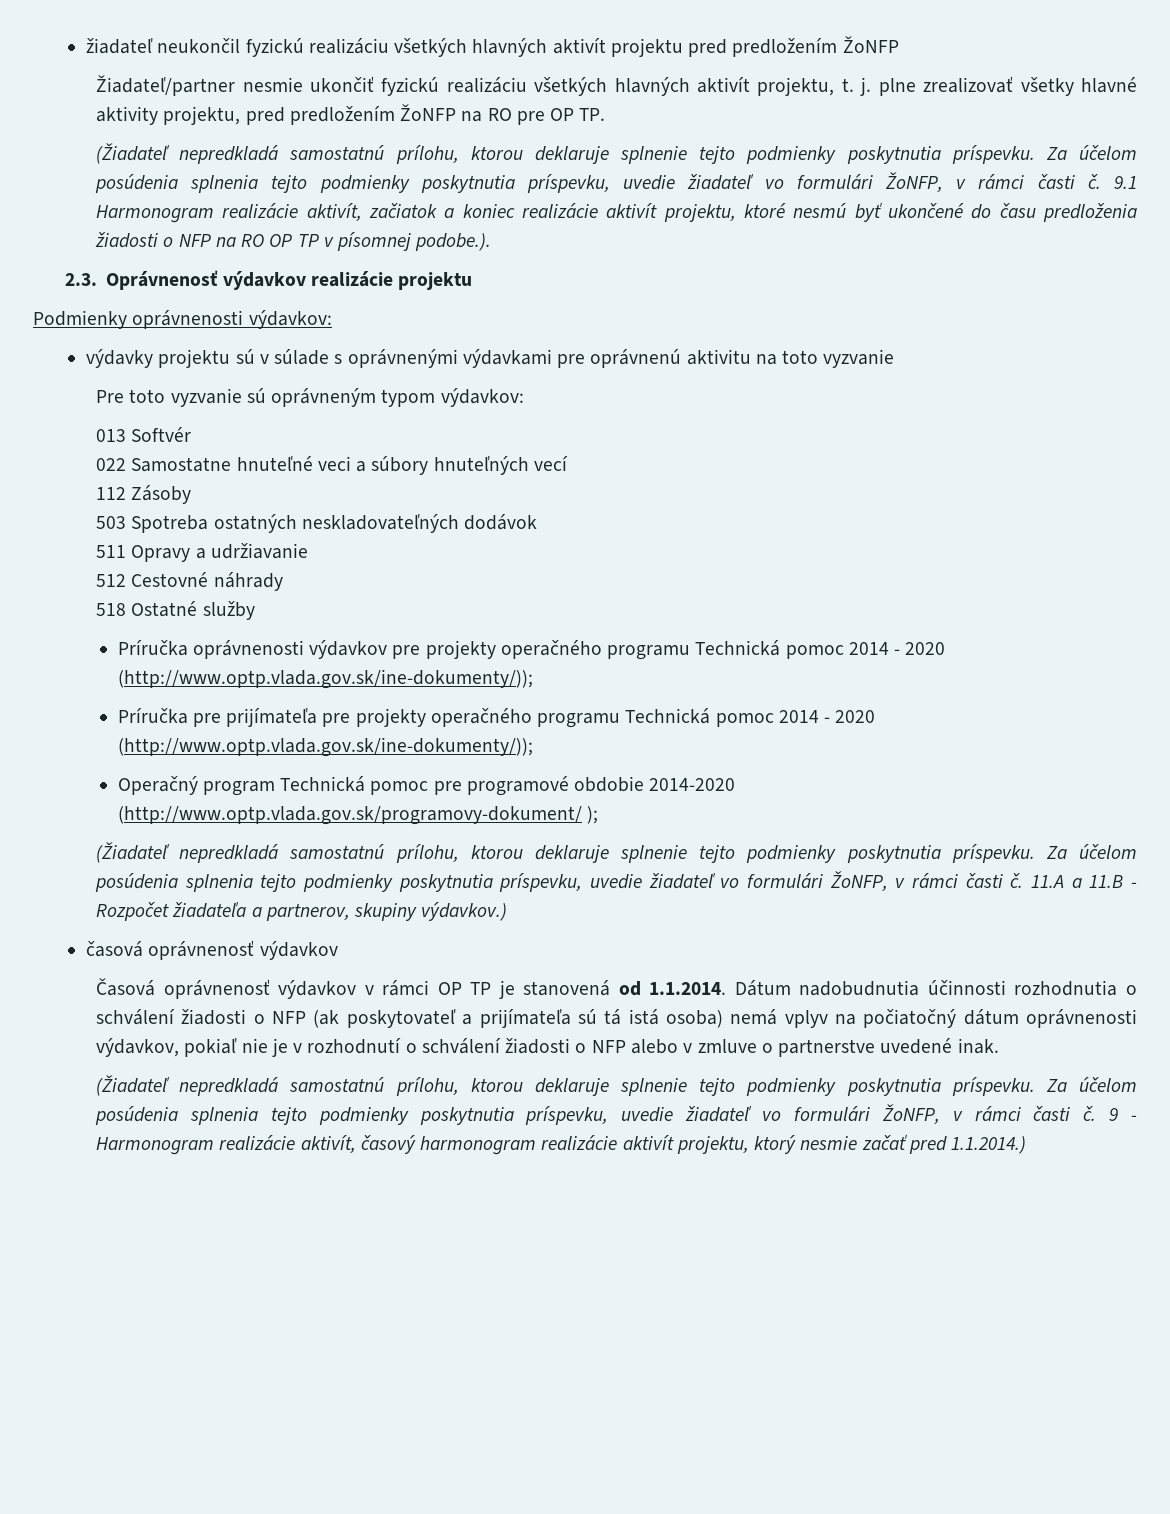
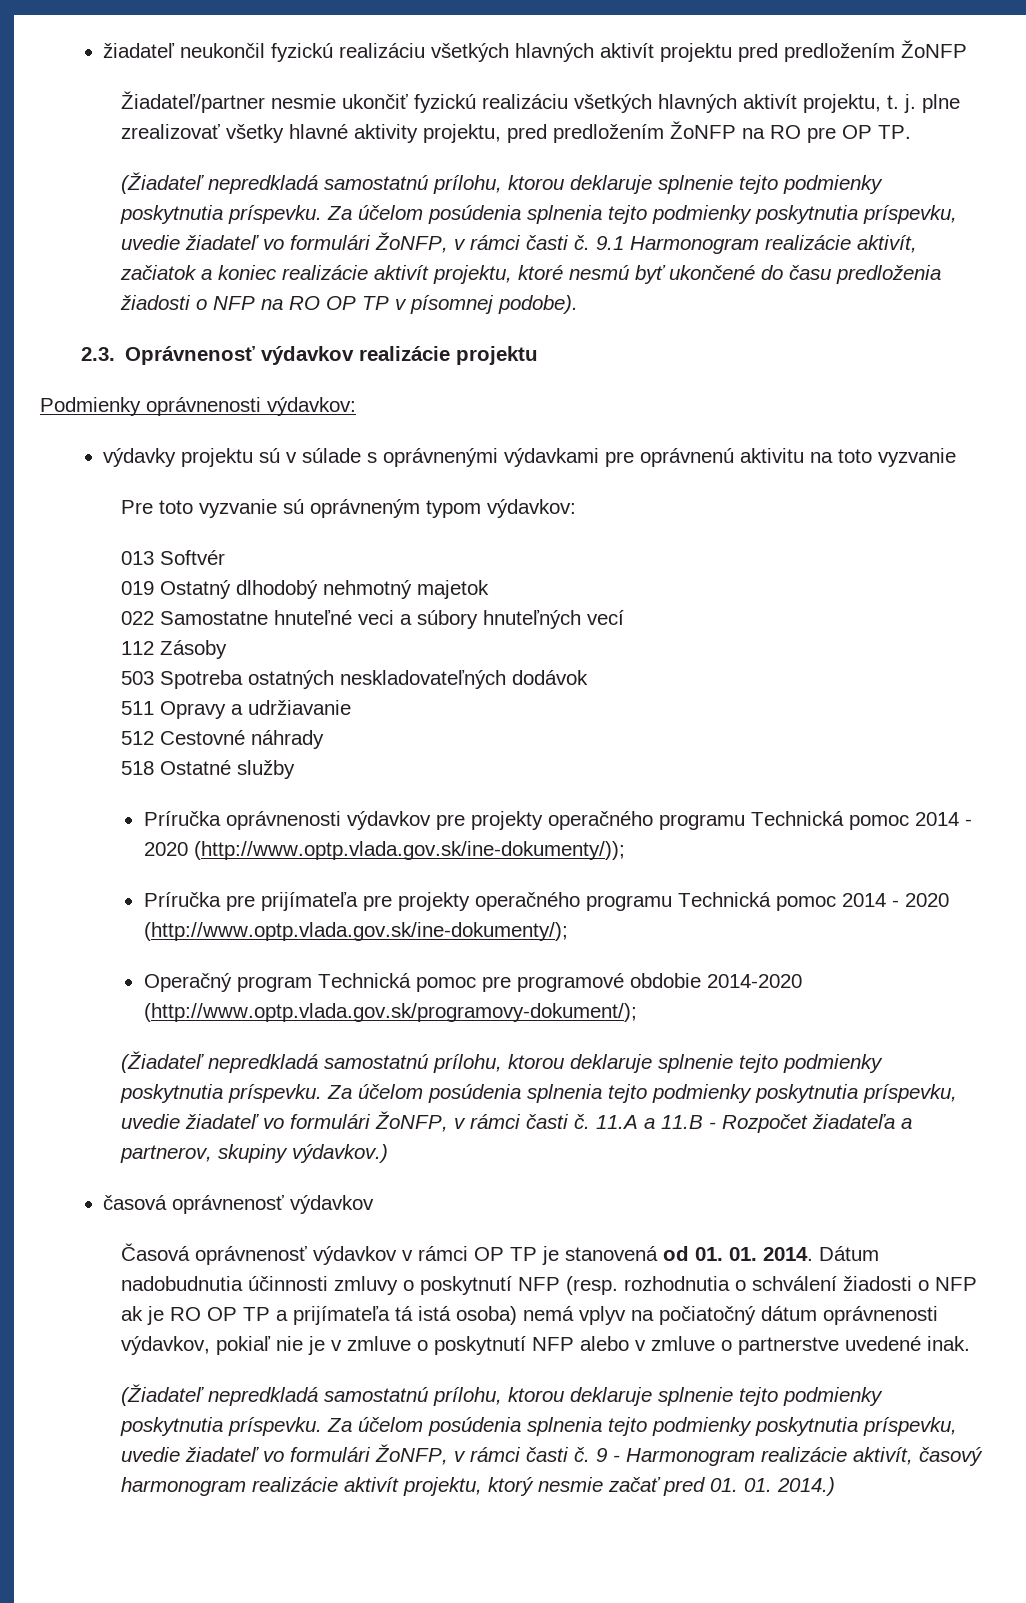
[415,233,492,251] podobe.). -> [498,295,579,314] podobe).
(192, 434) none -> [121,580,490,599] // 019 Ostatný dlhodobý nehmotný majetok
[117,737,533,757] (http://www.optp.vlada.gov.sk/ine-dokumenty/)); -> [143,922,568,941] (http://www.optp.vlada.gov.sk/ine-dokumenty/);
[117,806,598,825] (http://www.optp.vlada.gov.sk/programovy-dokument/ ); -> [143,1003,637,1022] (http://www.optp.vlada.gov.sk/programovy-dokument/);
[649,980,1006,996] 1.1.2014. Dátum nadobudnutia účinnosti -> [695,1246,880,1261] [121,1276,619,1295] 01. 01. 2014. Dátum nadobudnutia účinnosti zmluvy o poskytnutí NFP (resp.
[313,1009,456,1028] (ak poskytovateľ -> [121,1306,271,1325] ak je RO OP TP
[577,1009,597,1024] sú -> (391, 1315) none
[307,1038,587,1054] rozhodnutí o schválení žiadosti o -> [347,1336,527,1355] zmluve o poskytnutí
[951,1136,1027,1154] 1.1.2014.) -> [710,1477,836,1496] 01. 01. 2014.)

